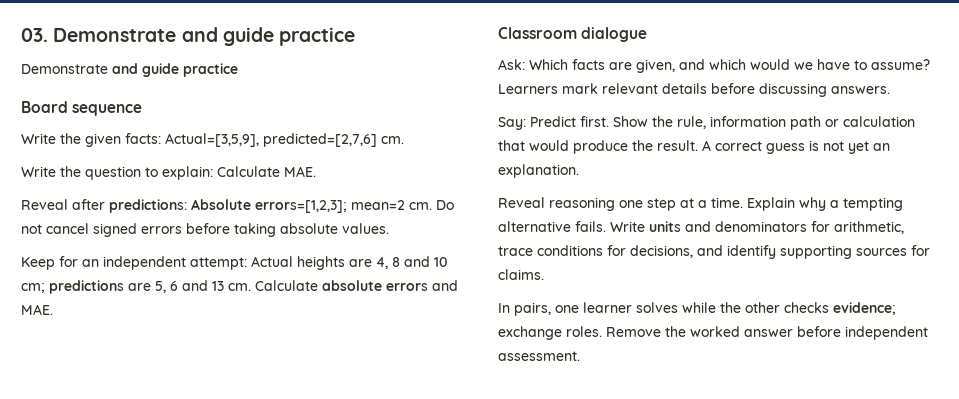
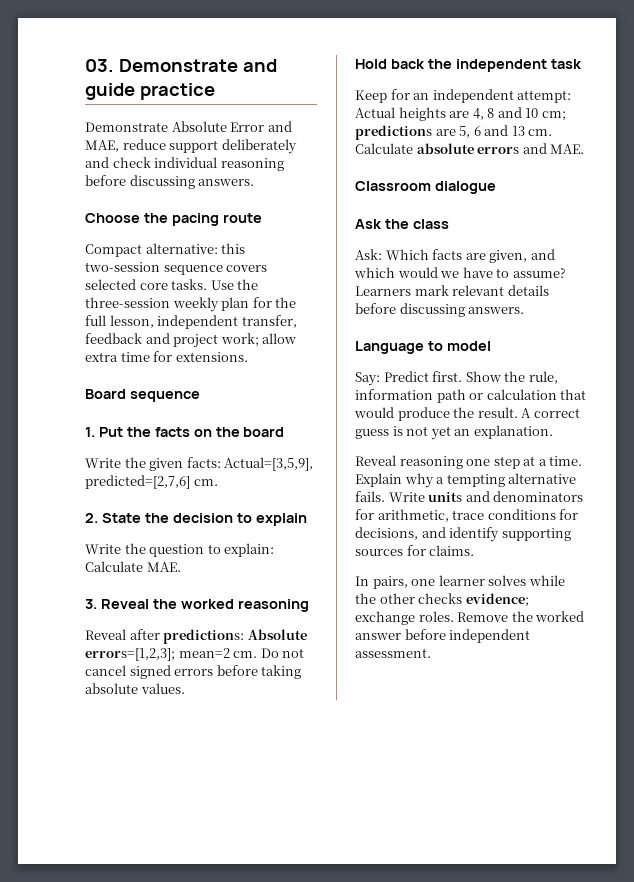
[112,63,238,77] [21,101,143,116] and guide practice // Board sequence -> [171,121,292,132] [85,139,297,154] [85,157,284,171] [85,175,255,189] [85,213,262,226] [85,243,246,257] [85,262,268,275] [85,279,259,290] [85,297,297,312] [85,315,297,329] [85,333,297,348] [85,351,248,362] [85,389,200,402] [85,427,285,437] Absolute Error and MAE, reduce support deliberately and check individual reasoning before discussing answers. // Choose the pacing route // Compact alternative: this two-session sequence covers selected core tasks. Use the three-session weekly plan for the full lesson, independent transfer, feedback and project work; allow extra time for extensions. // Board sequence // 1. Put the facts on the board
(404, 140) none -> [85,513,307,526] // 2. State the decision to explain
(316, 171) none -> [85,599,309,612] // 3. Reveal the worked reasoning
(389, 228) none -> [355,59,582,72] // Hold back the independent task
(648, 34) none -> [355,219,449,229] // Ask the class
(890, 90) none -> [355,341,491,354] // Language to model

